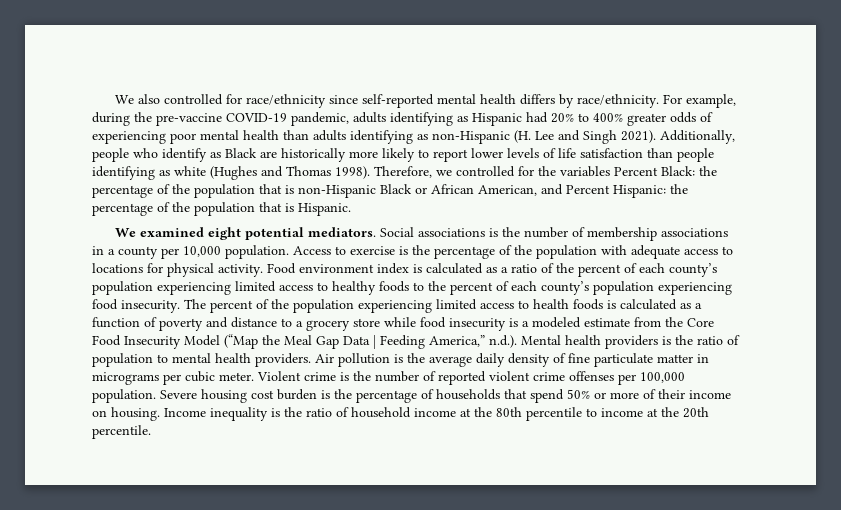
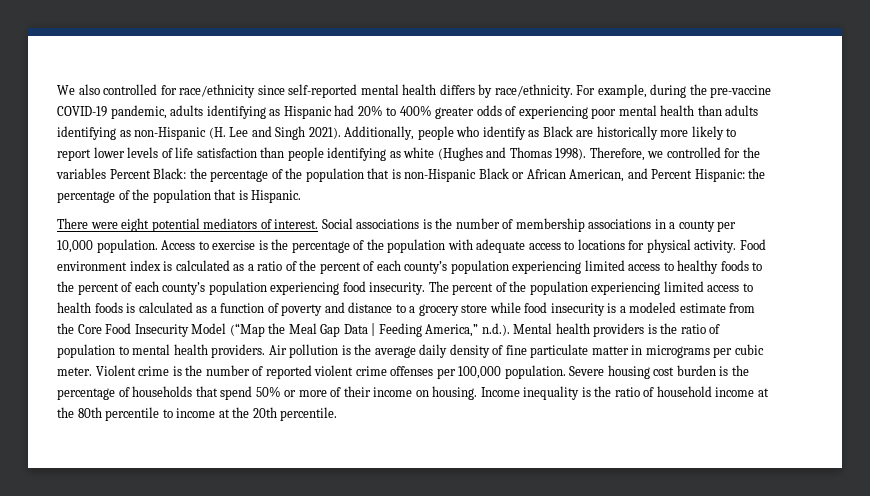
[115,227,377,240] We examined eight potential mediators. -> [57,218,319,232] There were eight potential mediators of interest.

